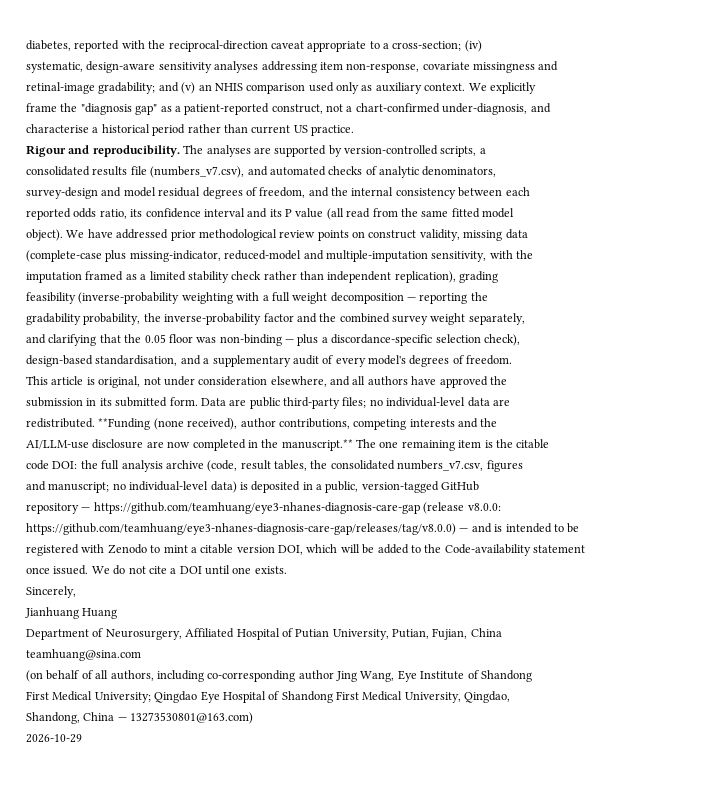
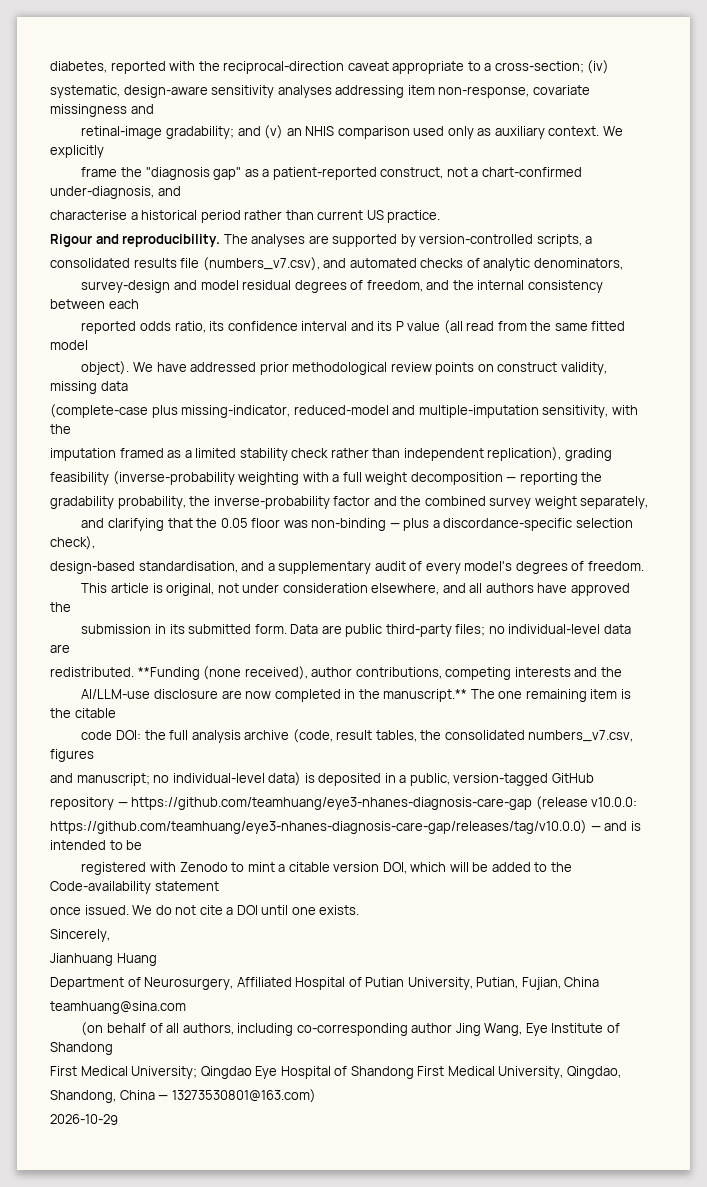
[467,503,501,511] [26,523,456,535] v8.0.0: // https://github.com/teamhuang/eye3-nhanes-diagnosis-care-gap/releases/tag/v8.0.0) -> [591,797,638,807] [50,820,587,834] v10.0.0: // https://github.com/teamhuang/eye3-nhanes-diagnosis-care-gap/releases/tag/v10.0.0)

